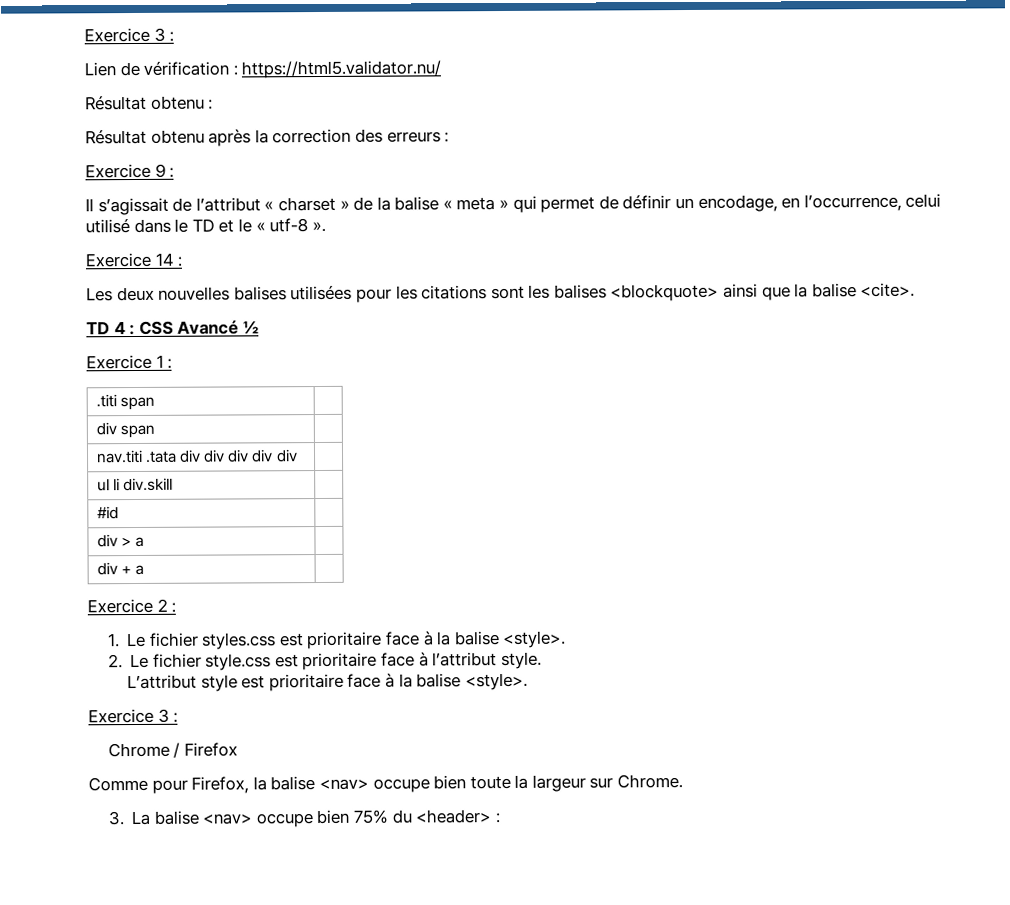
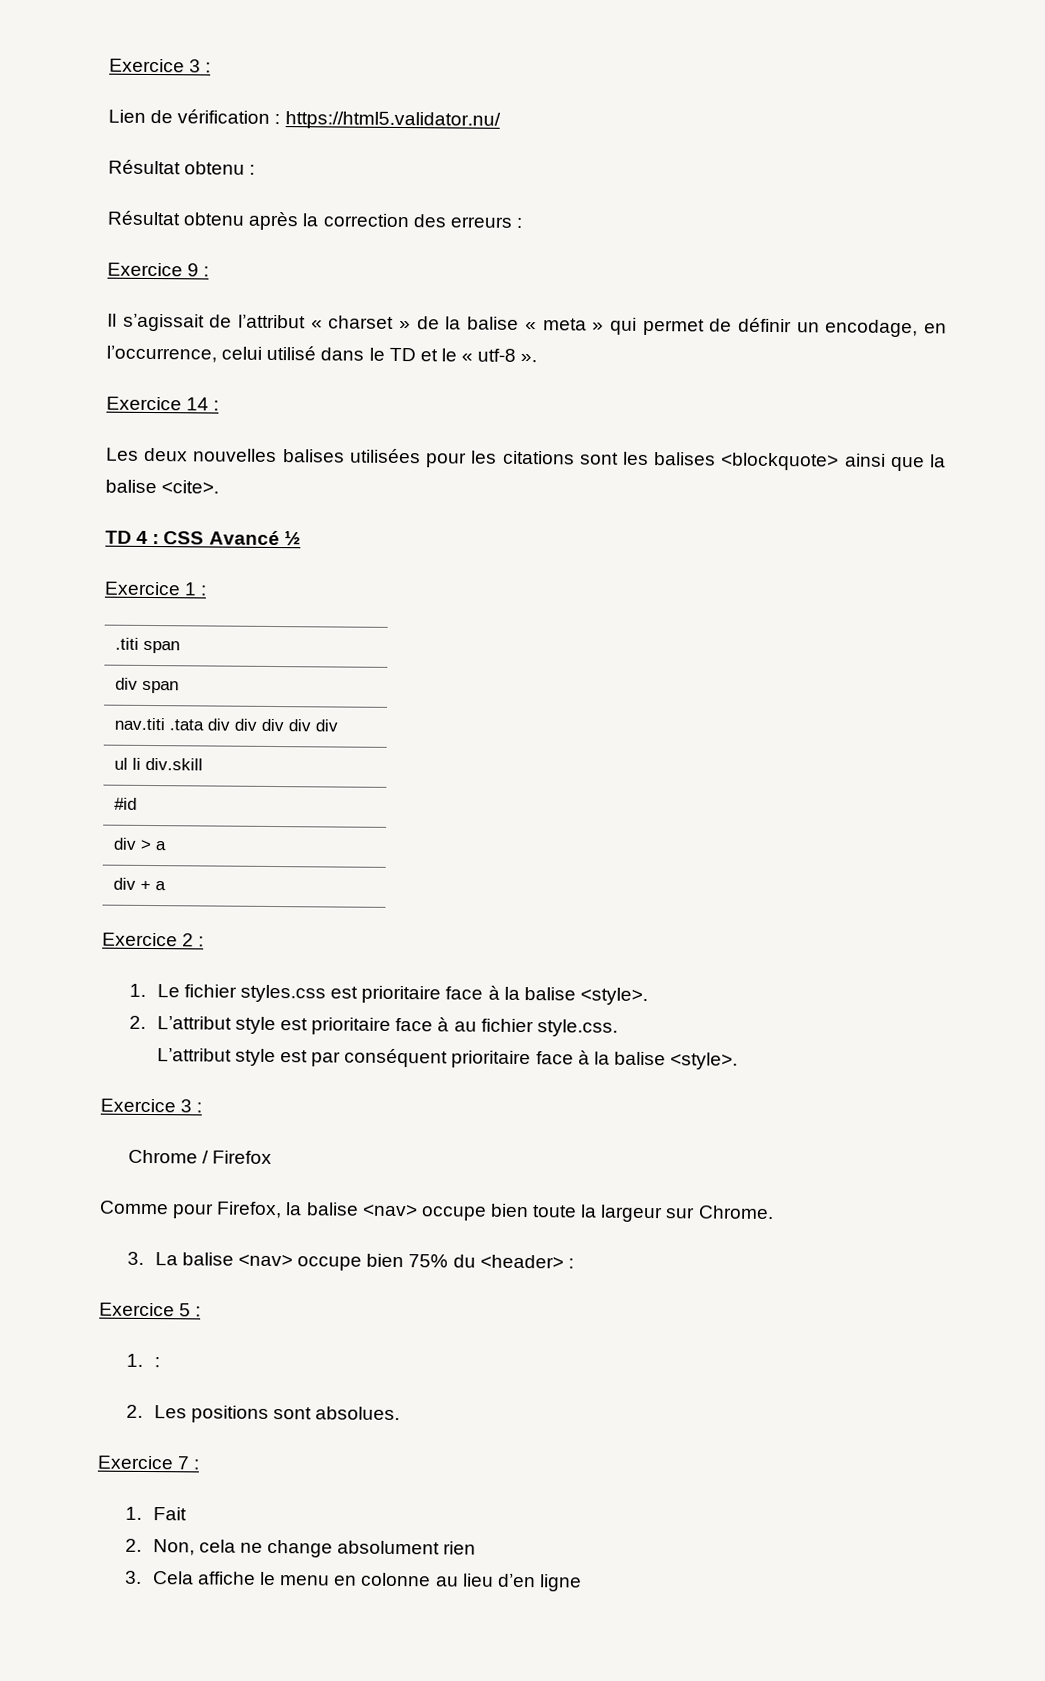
[130,651,542,671] [127,674,266,692] Le fichier style.css est prioritaire face à l’attribut style. // L’attribut style est -> [156,1016,618,1037] [156,1048,449,1068] L’attribut style est prioritaire face à au fichier style.css. // L’attribut style est par conséquent
(501, 818) none -> [99,1302,202,1317] [125,1353,160,1368] [125,1404,401,1423] [97,1455,201,1470] [124,1506,187,1521] [124,1538,477,1558] [124,1570,583,1592] // Exercice 5 : // 1. : // 2. Les positions sont absolues. // Exercice 7 : // 1. Fait // 2. Non, cela ne change absolument rien // 3. Cela affiche le menu en colonne au lieu d’en ligne

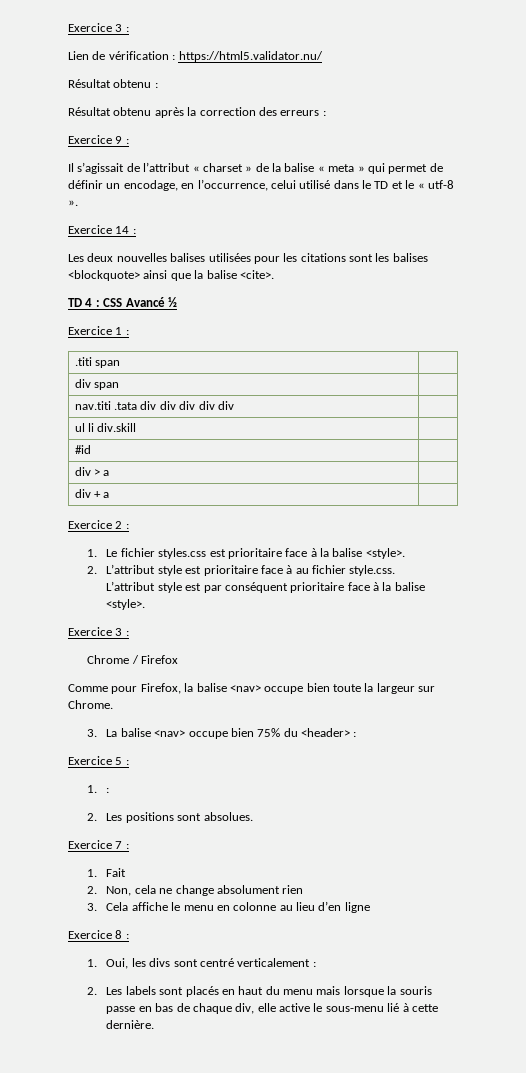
(583, 1583) none -> [68,930,129,939] [87,958,316,969] [87,986,432,997] [106,1003,438,1014] [106,1020,155,1029] // Exercice 8 : // 1. Oui, les divs sont centré verticalement : // 2. Les labels sont placés en haut du menu mais lorsque la souris passe en bas de chaque div, elle active le sous-menu lié à cette dernière.

